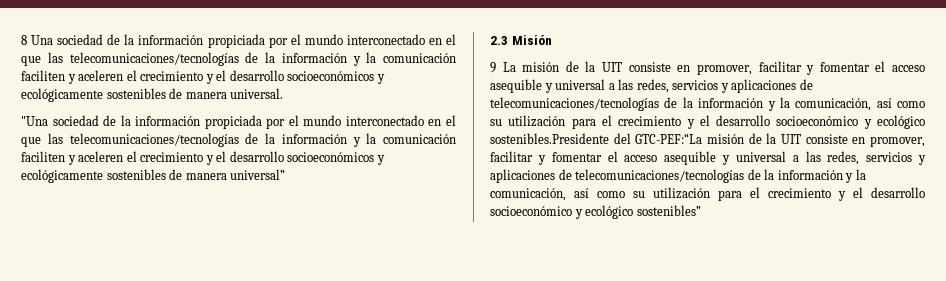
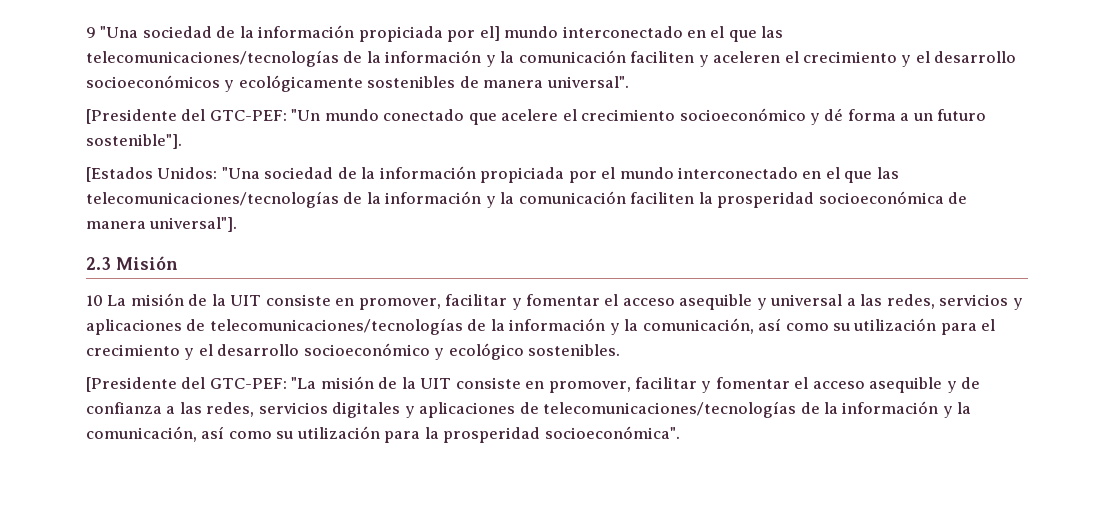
[21,34,301,48] 8 Una sociedad de la información propiciada por el -> [86,25,500,42] 9 "Una sociedad de la información propiciada por el]
[230,88,284,99] universal. // -> [546,76,629,88] [86,108,987,125] [86,134,182,149] [86,167,218,182] universal". // [Presidente del GTC-PEF: "Un mundo conectado que acelere el crecimiento socioeconómico y dé forma a un futuro sostenible"]. // [Estados Unidos:
[67,151,385,165] [21,169,286,183] y aceleren el crecimiento y el desarrollo socioeconómicos y ecológicamente sostenibles de manera universal” -> [698,191,968,208] [86,217,238,232] la prosperidad socioeconómica de manera universal"].
[490,62,496,73] 9 -> [86,295,103,306] 10
[490,133,703,144] sostenibles.Presidente del GTC-PEF:“La -> [528,344,621,356] [86,377,317,392] sostenibles. // [Presidente del GTC-PEF: "La
[735,151,913,165] universal a las redes, servicios -> [961,377,981,389] [86,402,401,418] de confianza a las redes, servicios digitales
[750,187,925,201] [490,205,701,219] el crecimiento y el desarrollo socioeconómico y ecológico sostenibles” -> [424,426,680,443] la prosperidad socioeconómica".

